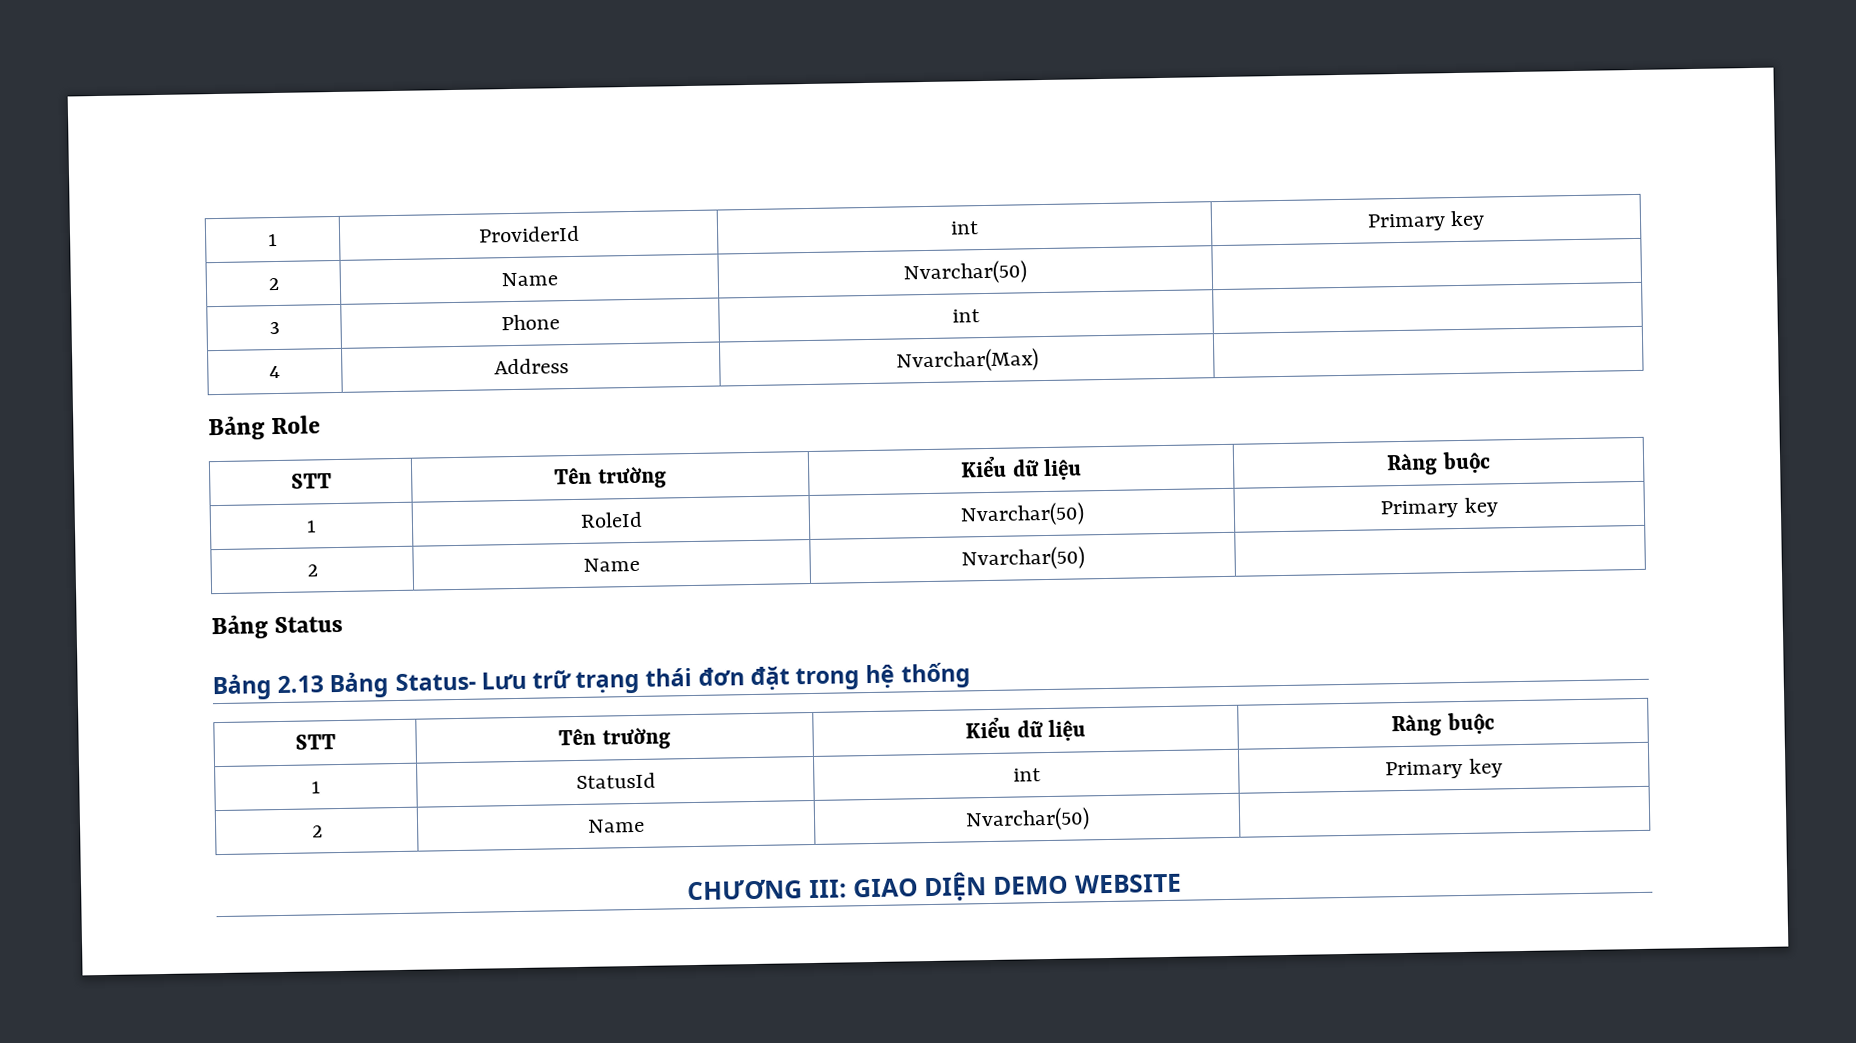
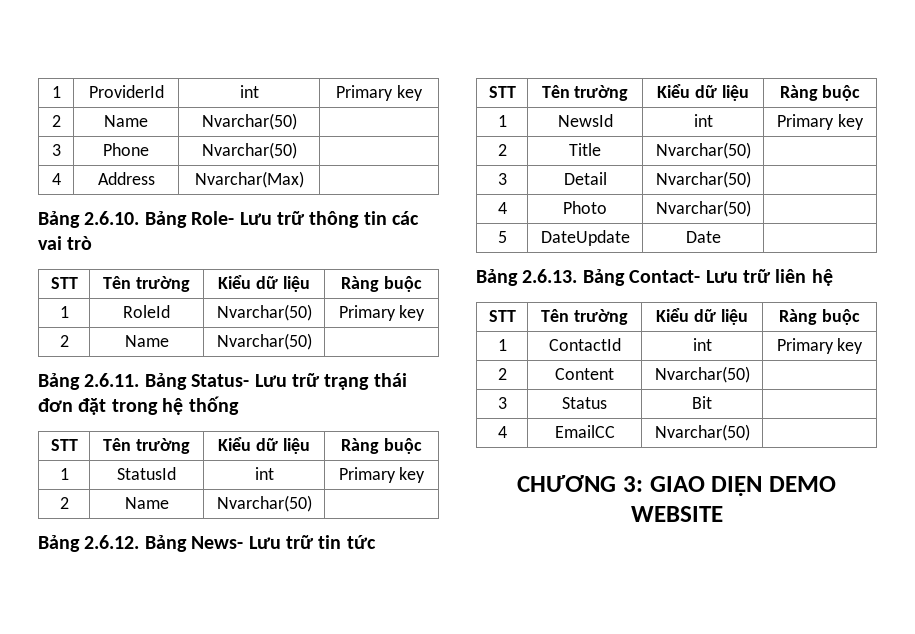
[952,309,980,323] int -> [201,142,297,159] Nvarchar(50)
[271,415,322,435] Role -> [84,211,420,228] [38,236,93,250] 2.6.10. Bảng Role- Lưu trữ thông tin các vai trò
[274,615,344,634] [212,674,325,701] Status // Bảng 2.13 -> [84,373,140,387] 2.6.11.
(1090, 819) none -> [38,535,376,552] [488,86,516,98] [541,85,629,101] [657,84,749,101] [779,85,861,101] [497,115,507,127] [557,114,613,127] [693,114,713,127] [777,114,864,130] [497,144,507,156] [569,143,601,156] [655,142,751,159] [497,173,507,185] [563,172,607,185] [655,171,751,188] [497,202,507,214] [563,201,607,214] [655,200,751,217] [497,231,507,243] [540,230,630,246] [685,231,721,243] [476,269,833,286] [488,310,516,322] [541,309,628,325] [656,308,748,325] [779,309,860,325] [497,339,507,351] [548,338,621,351] [692,338,712,351] [776,338,864,354] [497,368,507,380] [555,368,614,380] [654,366,750,383] [497,397,507,409] [562,397,607,409] [692,396,712,409] [497,426,507,438] [554,425,615,438] [654,424,750,441] // Bảng 2.6.12. Bảng News- Lưu trữ tin tức // STT | Tên trường | Kiểu dữ liệu | Ràng buộc // 1 | NewsId | int | Primary key // 2 | Title | Nvarchar(50) | // 3 | Detail | Nvarchar(50) | // 4 | Photo | Nvarchar(50) | // 5 | DateUpdate | Date | // Bảng 2.6.13. Bảng Contact- Lưu trữ liên hệ // STT | Tên trường | Kiểu dữ liệu | Ràng buộc // 1 | ContactId | int | Primary key // 2 | Content | Nvarchar(50) | // 3 | Status | Bit | // 4 | EmailCC | Nvarchar(50) |
[809,879,848,899] III: -> [622,476,643,492] 3:

